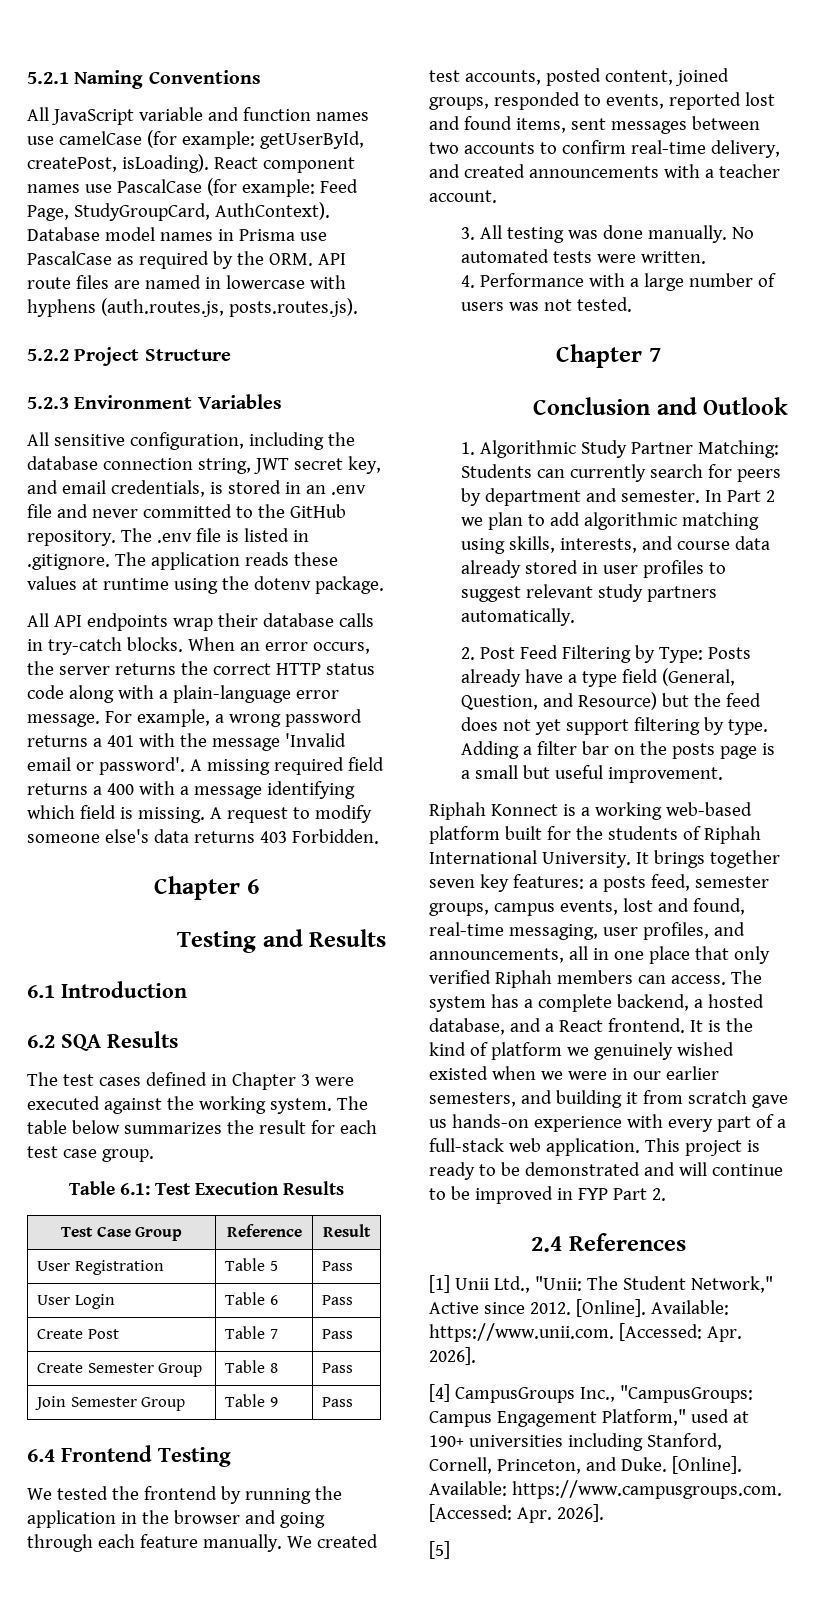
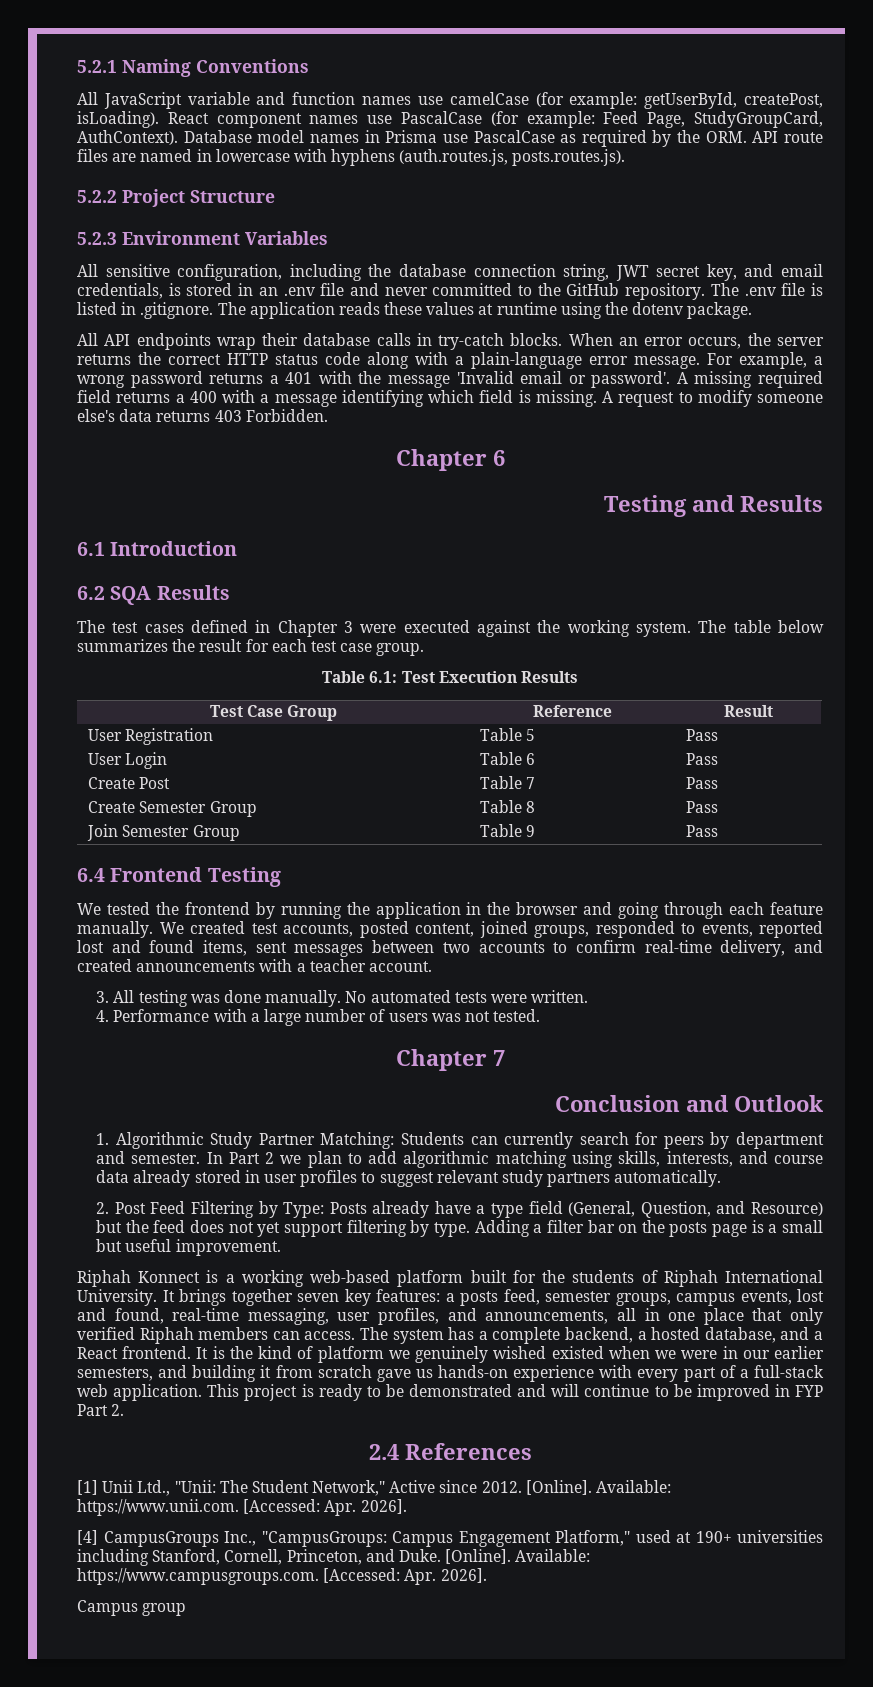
[429,1541,450,1559] [5] -> [77,1600,187,1616] Campus group

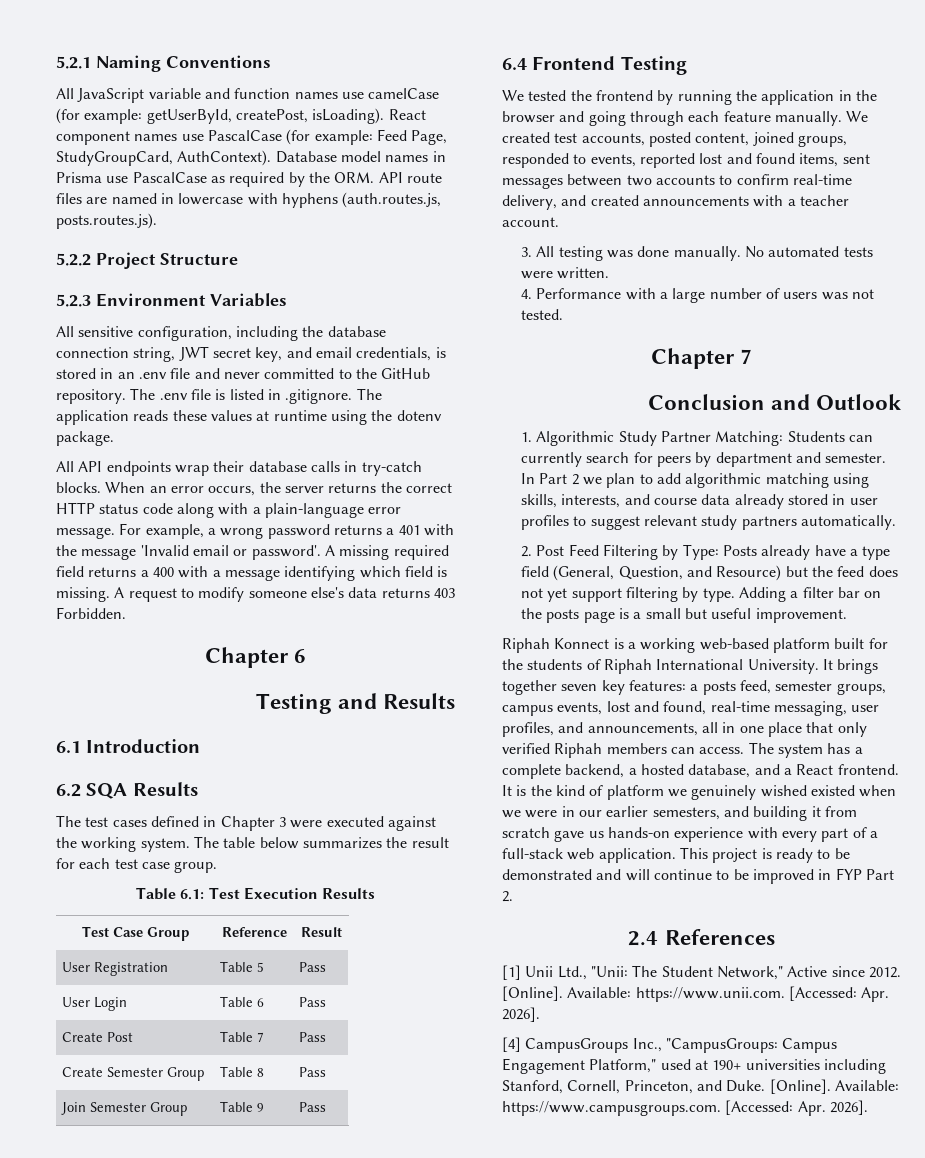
[77,1600,187,1616] // Campus group -> (868, 1107) none

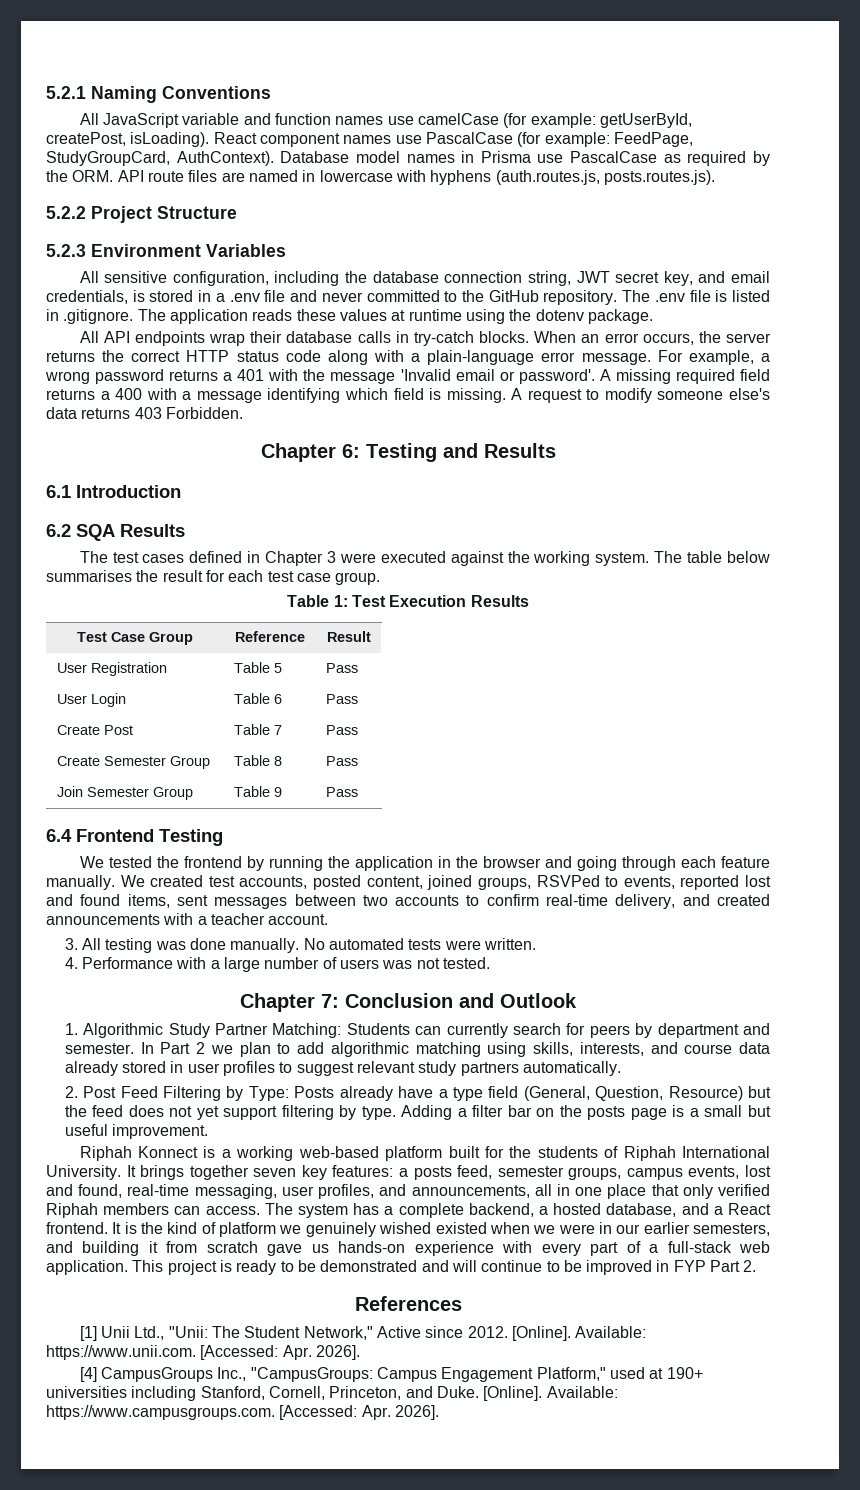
[376,129,448,145] Feed Page, -> [613,132,693,147] FeedPage,
[117,372,135,379] an -> [215,293,225,302] a
[294,649,307,663] 6 // -> [341,444,360,458] 6:
[302,837,382,849] summarizes -> [46,570,132,582] summarises
[180,889,205,900] 6.1: -> [333,595,348,607] 1:
[502,153,569,168] responded -> [536,875,600,887] RSVPed
[740,349,753,364] 7 // -> [321,994,339,1008] 7:
[686,566,712,577] and -> (664, 1093) none
[628,931,659,946] 2.4 -> (757, 1266) none

